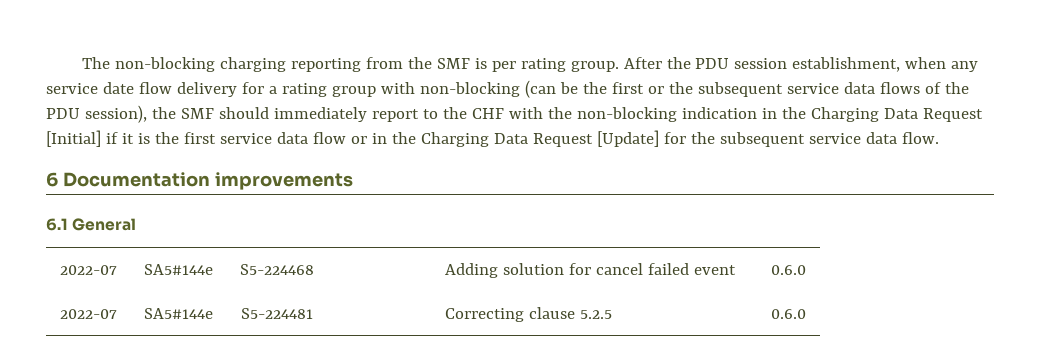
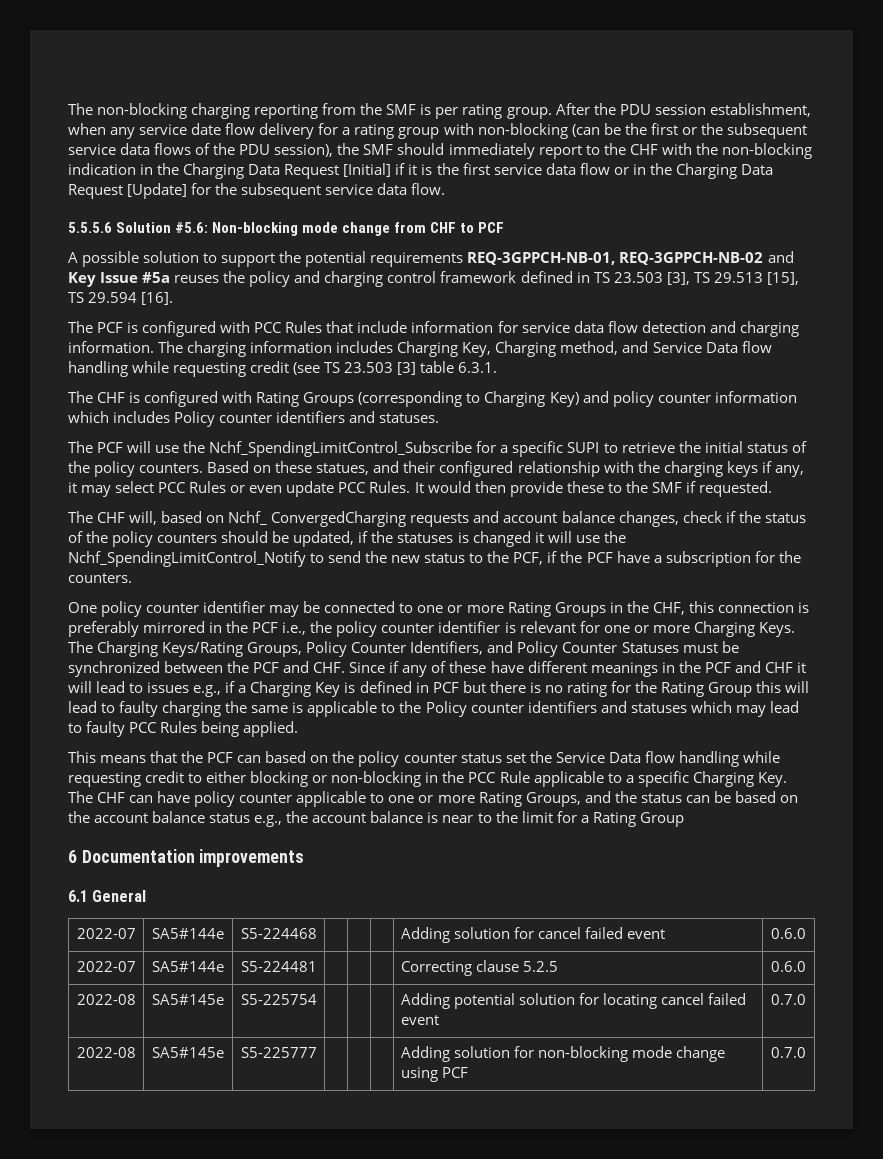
(939, 138) none -> [68,222,505,236] [68,251,794,267] [68,271,799,287] [68,292,174,305] [68,321,799,337] [68,341,772,357] [68,361,498,377] [68,391,797,407] [68,411,440,427] [68,441,807,457] [68,461,804,477] [68,481,772,497] [68,511,806,527] [68,531,626,547] [68,551,801,567] [68,573,132,583] [68,601,809,617] [68,621,795,637] [68,641,739,657] [68,661,806,677] [68,681,810,697] [68,701,799,717] [68,721,299,737] [68,751,780,767] [68,771,787,787] [68,791,798,807] [68,811,684,827] // 5.5.5.6 Solution #5.6: Non-blocking mode change from CHF to PCF // A possible solution to support the potential requirements REQ-3GPPCH-NB-01, REQ-3GPPCH-NB-02 and Key Issue #5a reuses the policy and charging control framework defined in TS 23.503 [3], TS 29.513 [15], TS 29.594 [16]. // The PCF is configured with PCC Rules that include information for service data flow detection and charging information. The charging information includes Charging Key, Charging method, and Service Data flow handling while requesting credit (see TS 23.503 [3] table 6.3.1. // The CHF is configured with Rating Groups (corresponding to Charging Key) and policy counter information which includes Policy counter identifiers and statuses. // The PCF will use the Nchf_SpendingLimitControl_Subscribe for a specific SUPI to retrieve the initial status of the policy counters. Based on these statues, and their configured relationship with the charging keys if any, it may select PCC Rules or even update PCC Rules. It would then provide these to the SMF if requested. // The CHF will, based on Nchf_ ConvergedCharging requests and account balance changes, check if the status of the policy counters should be updated, if the statuses is changed it will use the Nchf_SpendingLimitControl_Notify to send the new status to the PCF, if the PCF have a subscription for the counters. // One policy counter identifier may be connected to one or more Rating Groups in the CHF, this connection is preferably mirrored in the PCF i.e., the policy counter identifier is relevant for one or more Charging Keys. The Charging Keys/Rating Groups, Policy Counter Identifiers, and Policy Counter Statuses must be synchronized between the PCF and CHF. Since if any of these have different meanings in the PCF and CHF it will lead to issues e.g., if a Charging Key is defined in PCF but there is no rating for the Rating Group this will lead to faulty charging the same is applicable to the Policy counter identifiers and statuses which may lead to faulty PCC Rules being applied. // This means that the PCF can based on the policy counter status set the Service Data flow handling while requesting credit to either blocking or non-blocking in the PCC Rule applicable to a specific Charging Key. The CHF can have policy counter applicable to one or more Rating Groups, and the status can be based on the account balance status e.g., the account balance is near to the limit for a Rating Group
(806, 314) none -> [76,994,136,1005] [152,994,224,1005] [240,994,317,1005] [400,993,747,1009] [400,1015,439,1025] [771,994,806,1005] [76,1047,136,1058] [152,1047,224,1058] [240,1047,317,1058] [400,1046,726,1062] [400,1067,468,1082] [771,1047,806,1058] // 2022-08 | SA5#145e | S5-225754 | | | | Adding potential solution for locating cancel failed event | 0.7.0 // 2022-08 | SA5#145e | S5-225777 | | | | Adding solution for non-blocking mode change using PCF | 0.7.0

